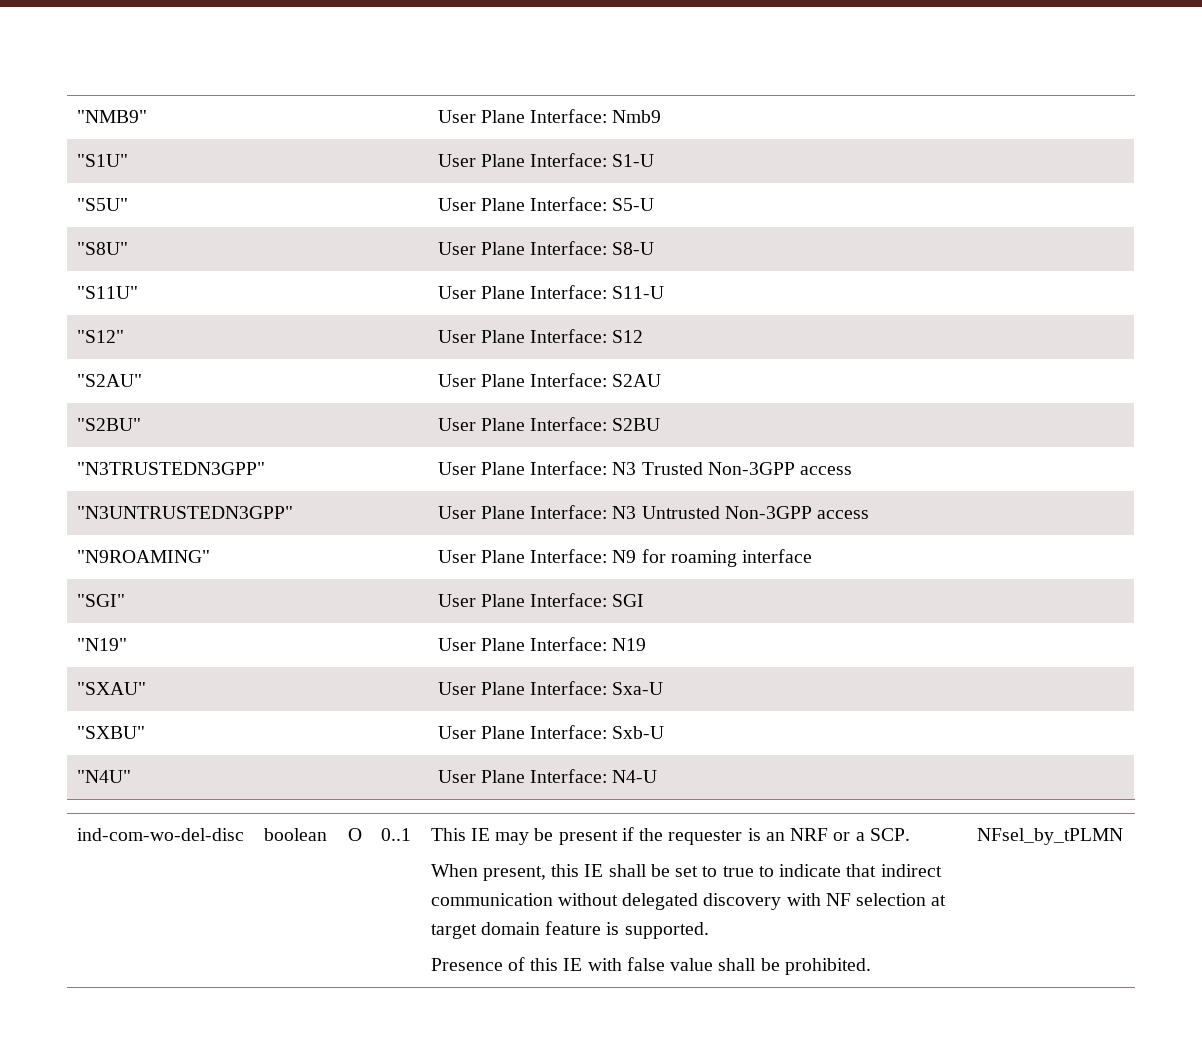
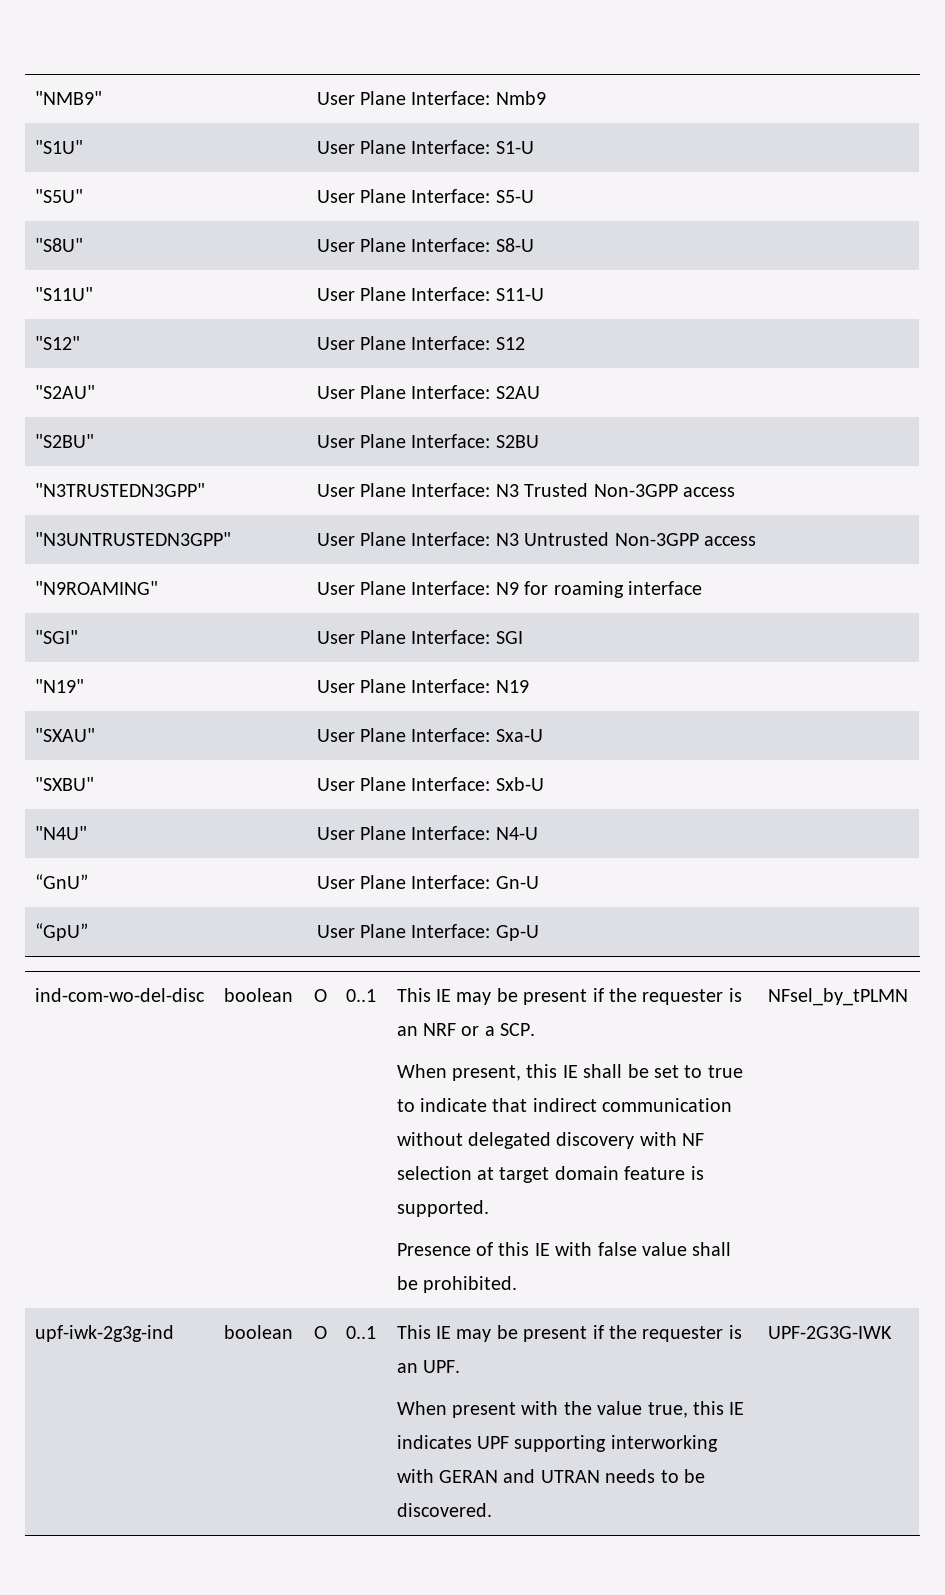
(658, 776) none -> [34,874,88,889] [316,875,539,889] [34,923,88,941] [316,924,539,941] // “GnU” | User Plane Interface: Gn-U // “GpU” | User Plane Interface: Gp-U
(1123, 836) none -> [34,1325,174,1342] [223,1325,293,1339] [313,1326,327,1339] [345,1326,376,1339] [396,1325,742,1342] [396,1360,461,1373] [396,1401,745,1418] [396,1435,718,1452] [396,1469,706,1483] [396,1503,492,1517] [767,1326,892,1339] // upf-iwk-2g3g-ind | boolean | O | 0..1 | This IE may be present if the requester is an UPF. // When present with the value true, this IE indicates UPF supporting interworking with GERAN and UTRAN needs to be discovered. | UPF-2G3G-IWK

